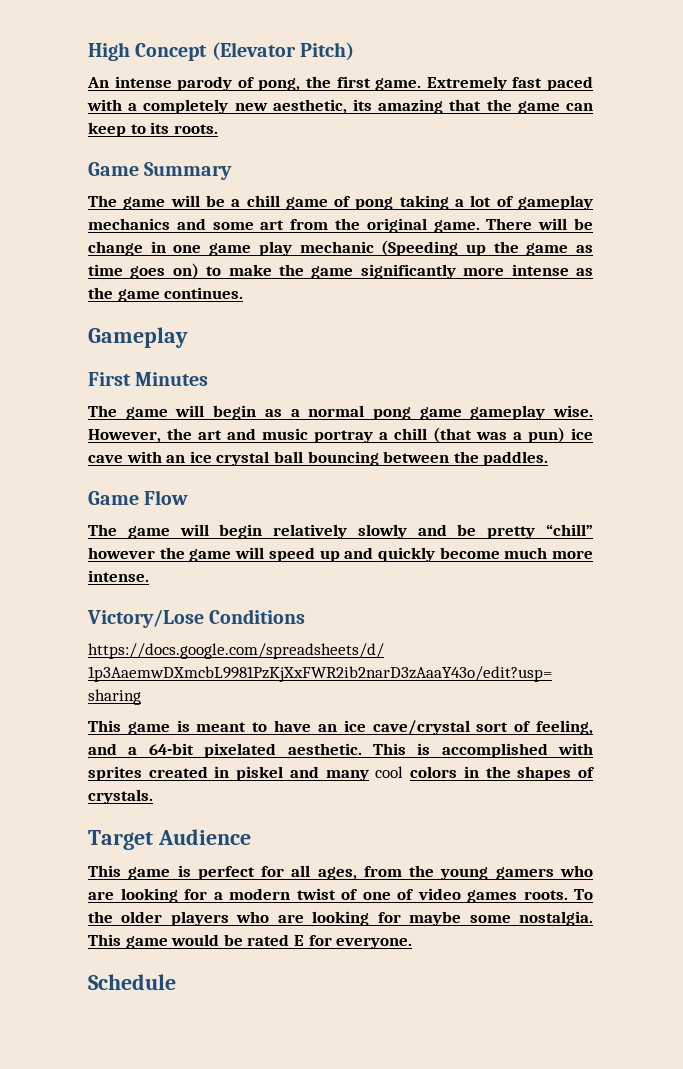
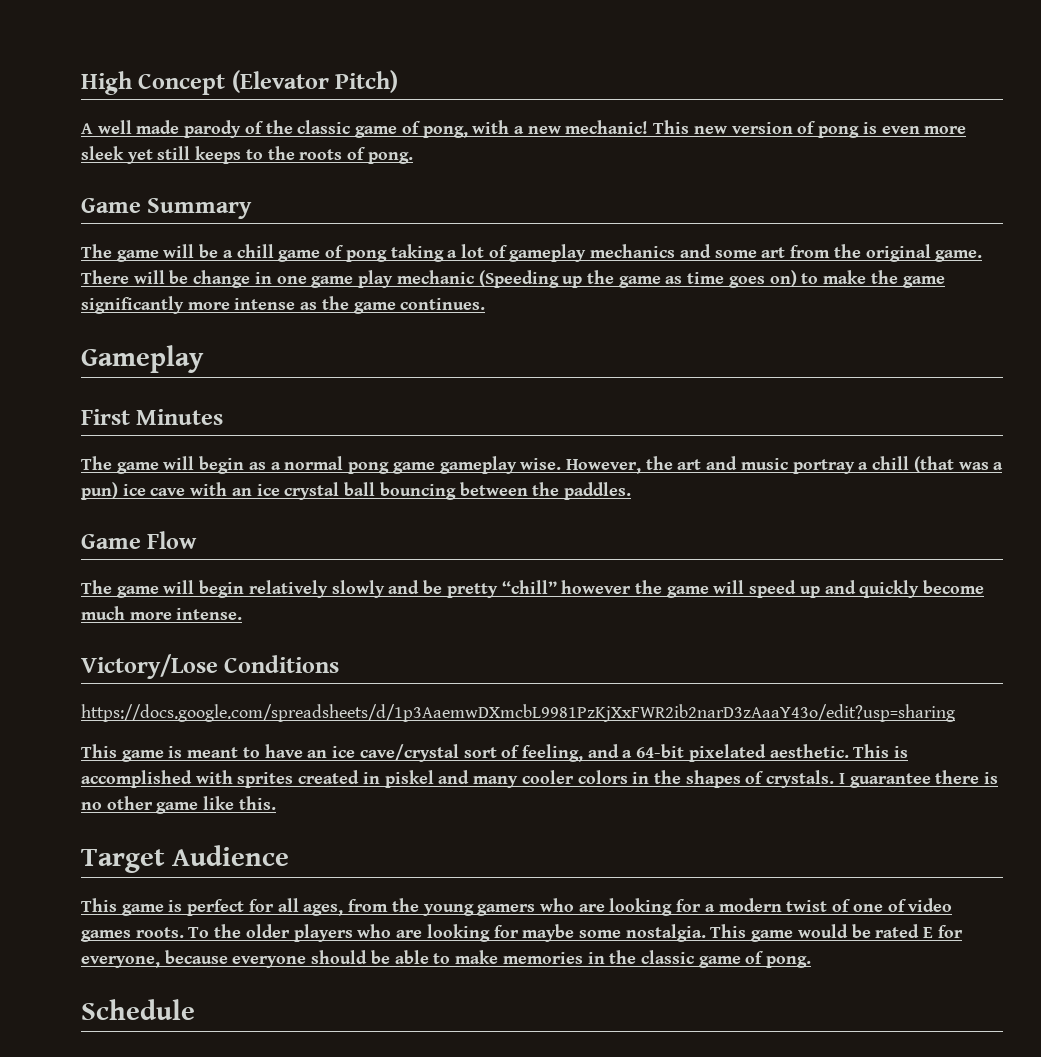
[87,76,593,91] [87,99,593,114] [88,122,218,137] An intense parody of pong, the first game. Extremely fast paced with a completely new aesthetic, its amazing that the game can keep to its roots. -> [81,120,967,138] [81,146,413,164] A well made parody of the classic game of pong, with a new mechanic! This new version of pong is even more sleek yet still keeps to the roots of pong.
[375,766,404,778] cool -> [521,770,574,784] cooler
(153, 796) none -> [838,770,999,788] [81,796,276,814] I guarantee there is no other game like this.
[336,937,413,949] everyone. -> [81,950,812,968] everyone, because everyone should be able to make memories in the classic game of pong.

